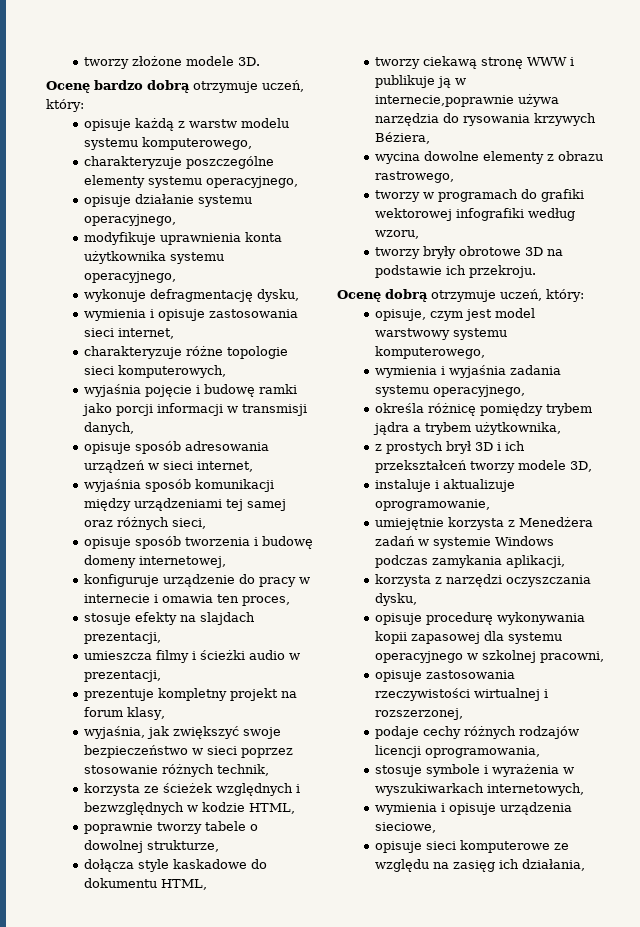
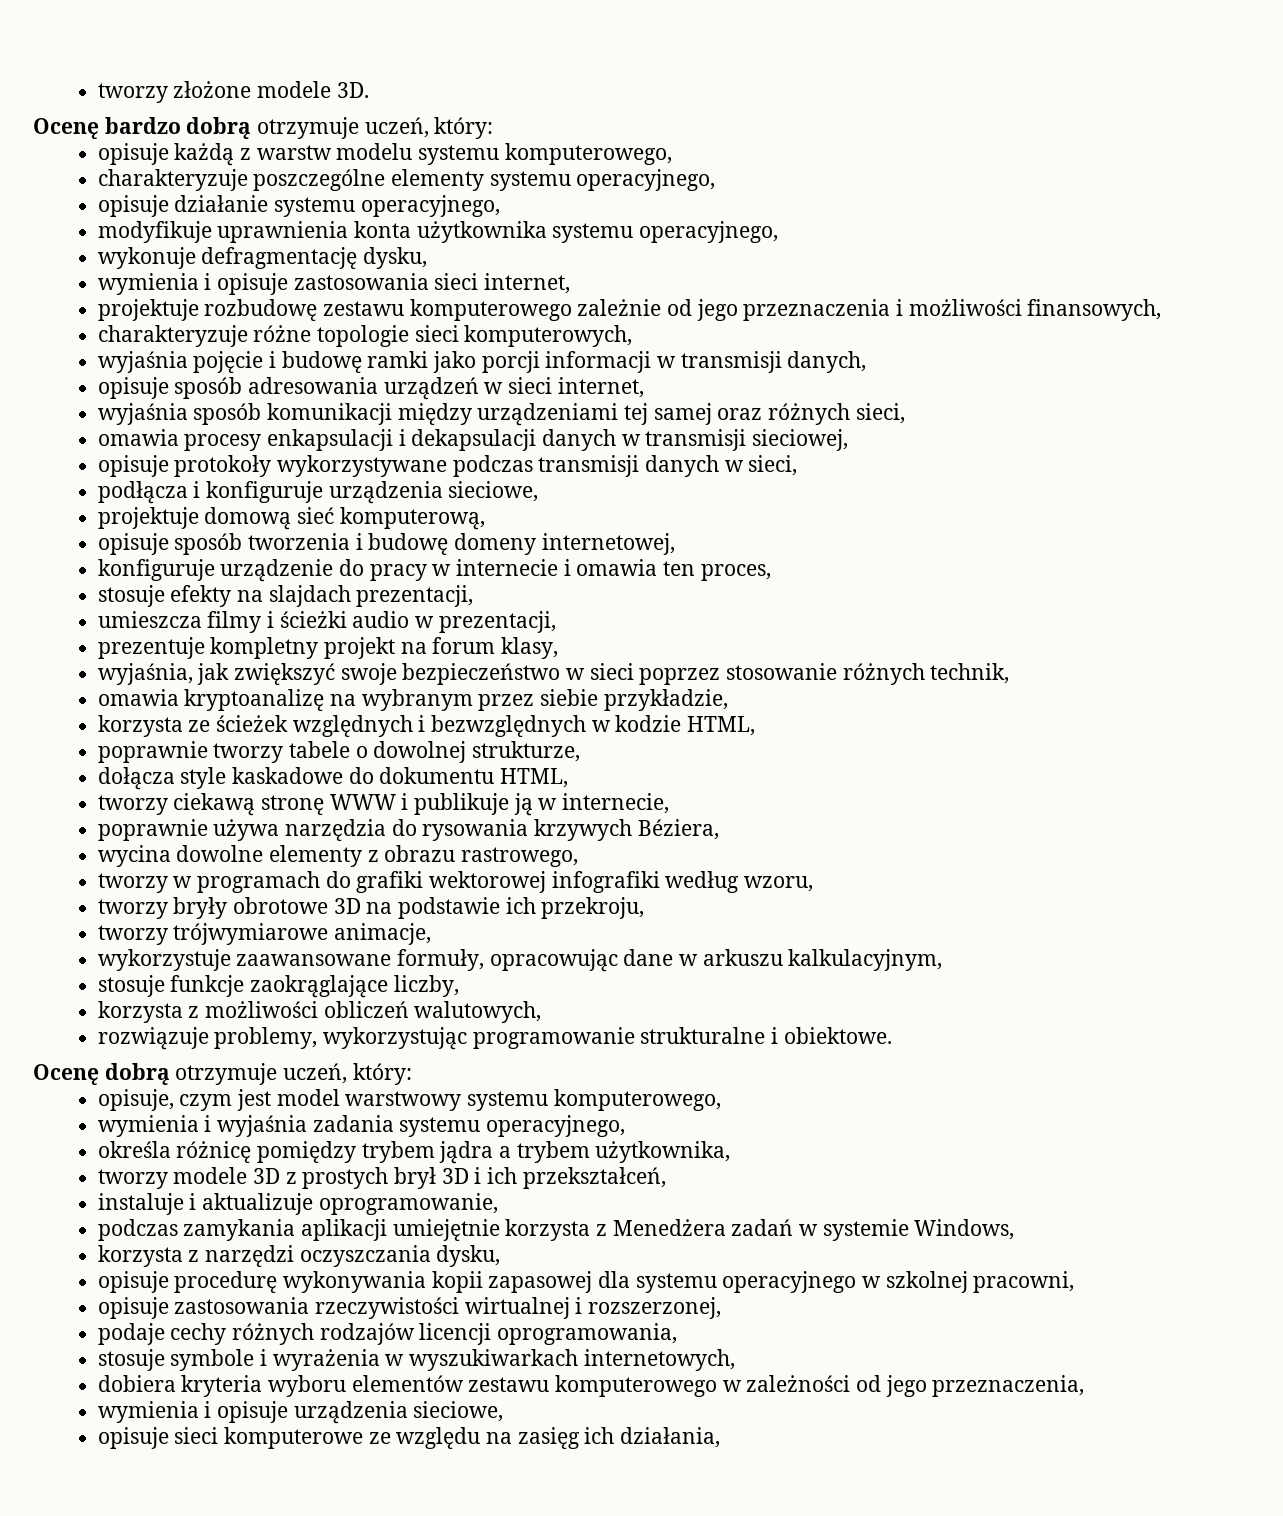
(175, 333) none -> [97,299,1162,321] // projektuje rozbudowę zestawu komputerowego zależnie od jego przeznaczenia i możliwości finansowych,
(207, 523) none -> [97,429,849,451] [97,455,798,477] [97,481,539,504] [97,507,485,530] // omawia procesy enkapsulacji i dekapsulacji danych w transmisji sieciowej, // opisuje protokoły wykorzystywane podczas transmisji danych w sieci, // podłącza i konfiguruje urządzenia sieciowe, // projektuje domową sieć komputerową,
(270, 770) none -> [97,689,728,711] // omawia kryptoanalizę na wybranym przez siebie przykładzie,
[375,95,515,107] internecie,poprawnie -> [562,793,670,814] [97,819,208,841] internecie, // poprawnie
[469,265,537,278] przekroju. -> [541,897,645,919] [97,923,432,945] [97,949,943,972] [97,975,459,998] [97,1001,542,1023] [97,1027,892,1050] przekroju, // tworzy trójwymiarowe animacje, // wykorzystuje zaawansowane formuły, opracowując dane w arkuszu kalkulacyjnym, // stosuje funkcje zaokrąglające liczby, // korzysta z możliwości obliczeń walutowych, // rozwiązuje problemy, wykorzystując programowanie strukturalne i obiektowe.
(562, 428) none -> [97,1167,281,1189] tworzy modele 3D
[375,460,593,473] przekształceń tworzy modele 3D, -> [522,1167,666,1189] przekształceń,
(491, 505) none -> [97,1219,388,1241] podczas zamykania aplikacji
[495,536,555,546] [375,555,566,568] Windows podczas zamykania aplikacji, -> [914,1219,1015,1240] Windows,
(585, 789) none -> [97,1375,1085,1397] // dobiera kryteria wyboru elementów zestawu komputerowego w zależności od jego przeznaczenia,

